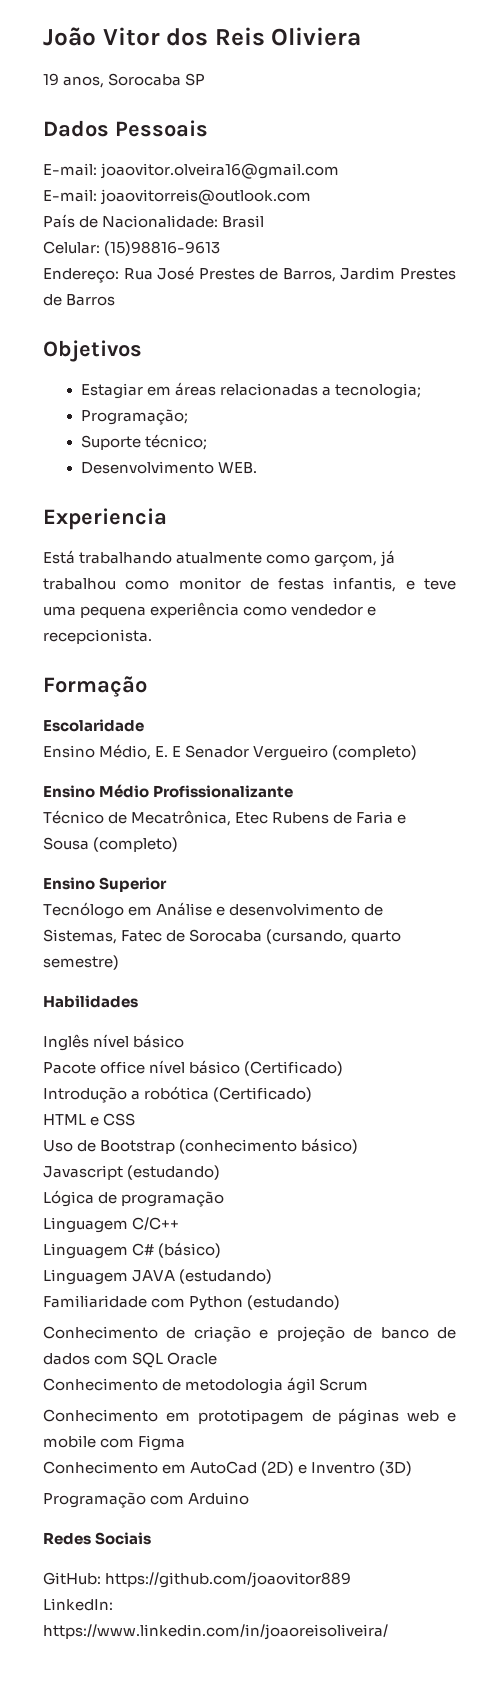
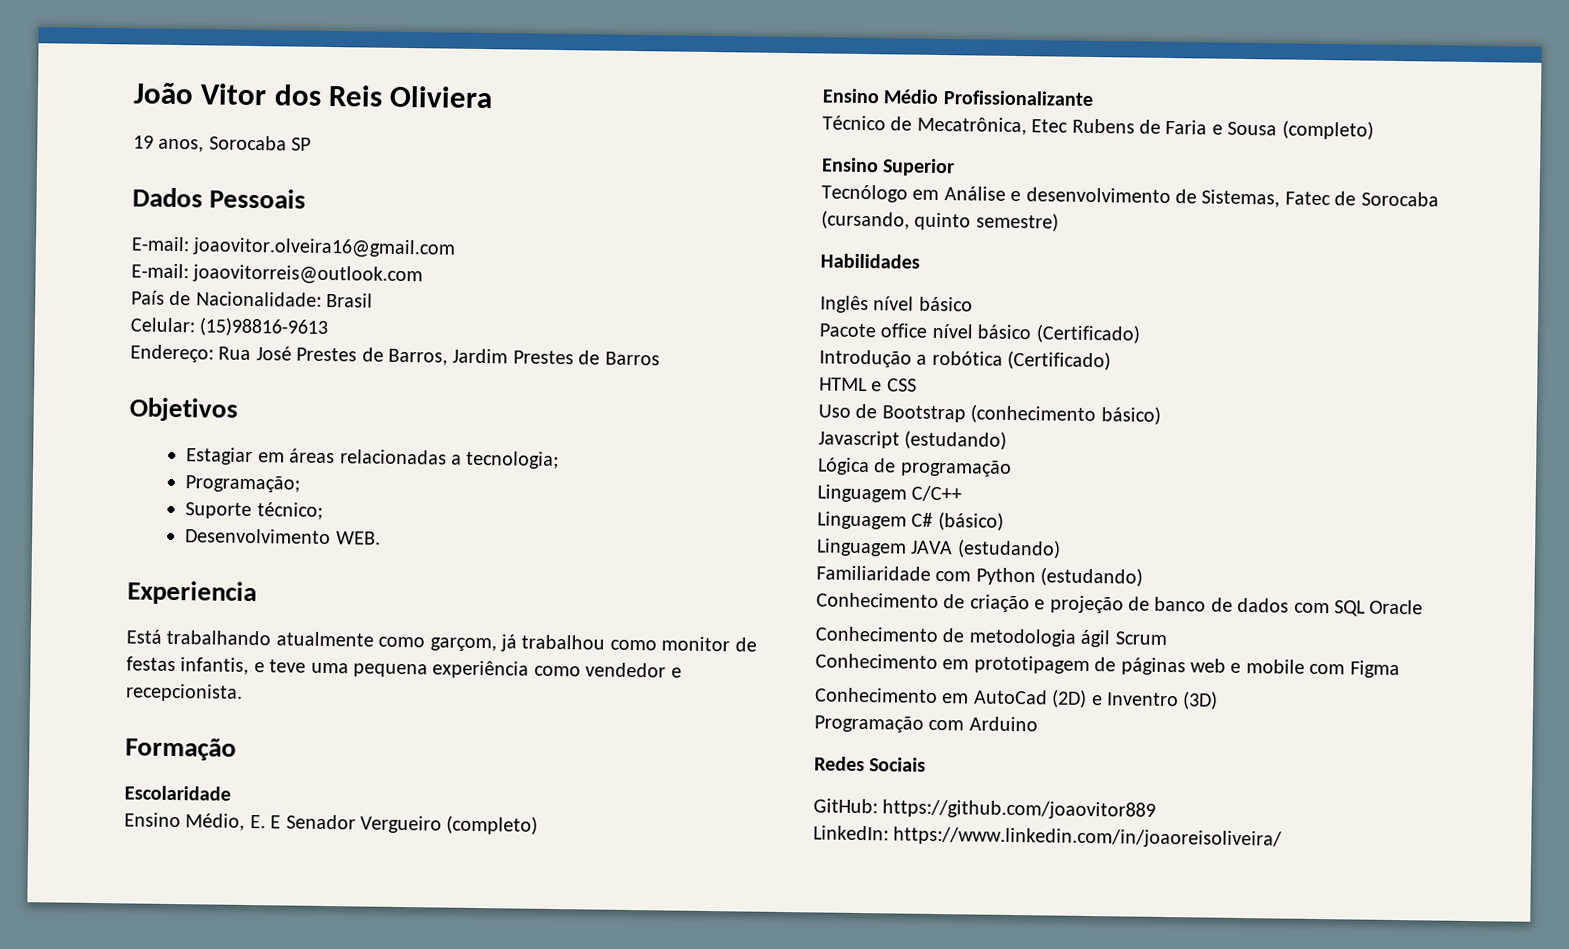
[351,930,402,944] quarto -> [914,212,972,231] quinto

